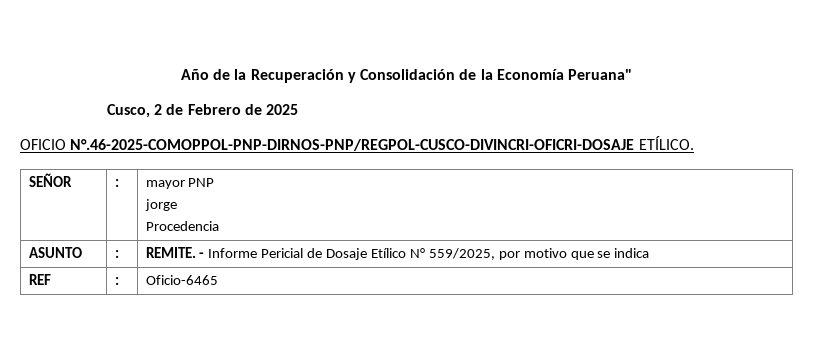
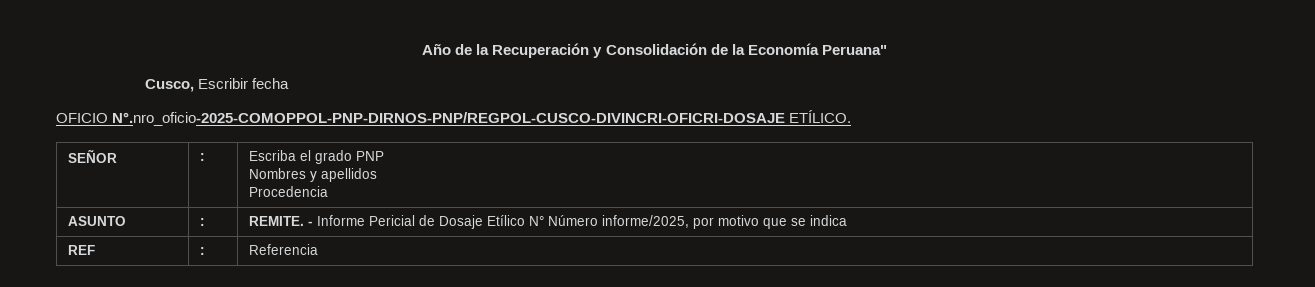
[154,104,299,115] 2 de Febrero de 2025 -> [198,78,290,89] Escribir fecha
[70,139,635,151] N°.46-2025-COMOPPOL-PNP-DIRNOS-PNP/REGPOL-CUSCO-DIVINCRI-OFICRI-DOSAJE -> [112,112,786,126] N°.nro_oficio-2025-COMOPPOL-PNP-DIRNOS-PNP/REGPOL-CUSCO-DIVINCRI-OFICRI-DOSAJE
[145,178,215,189] [144,199,177,211] mayor PNP // jorge -> [248,150,384,164] [248,168,377,182] Escriba el grado PNP // Nombres y apellidos
[428,248,495,260] 559/2025, -> [547,215,689,228] Número informe/2025,
[145,275,218,285] Oficio-6465 -> [248,244,318,255] Referencia

